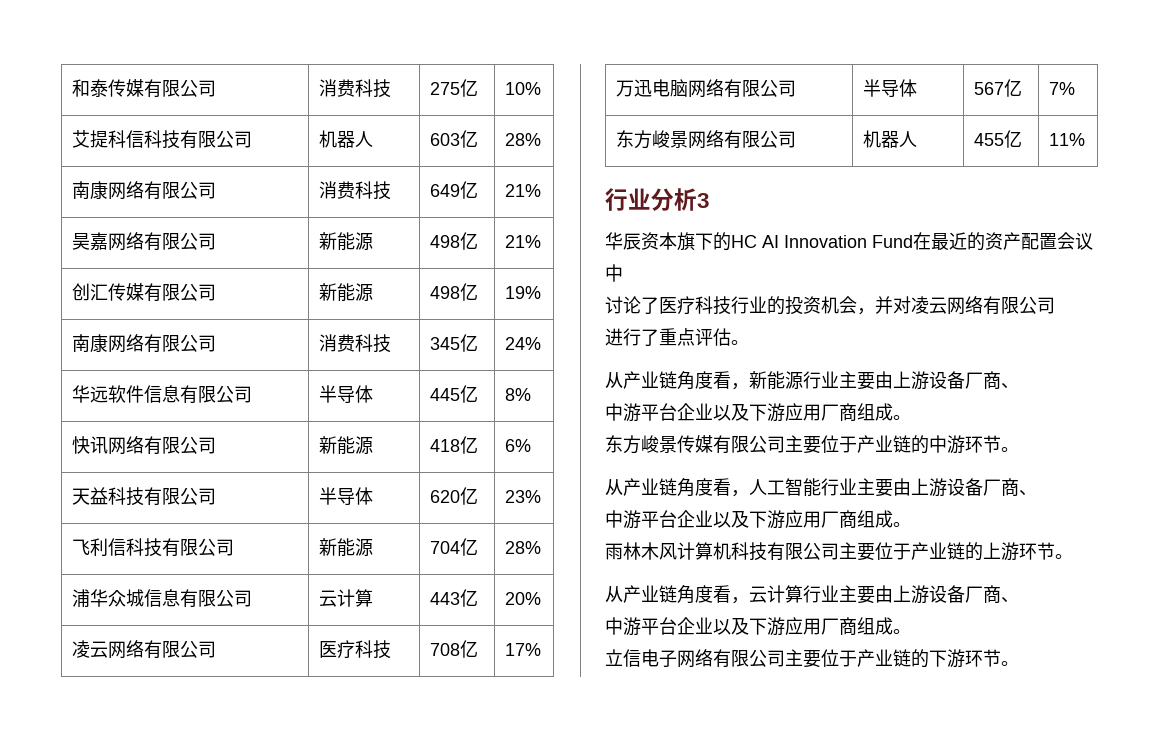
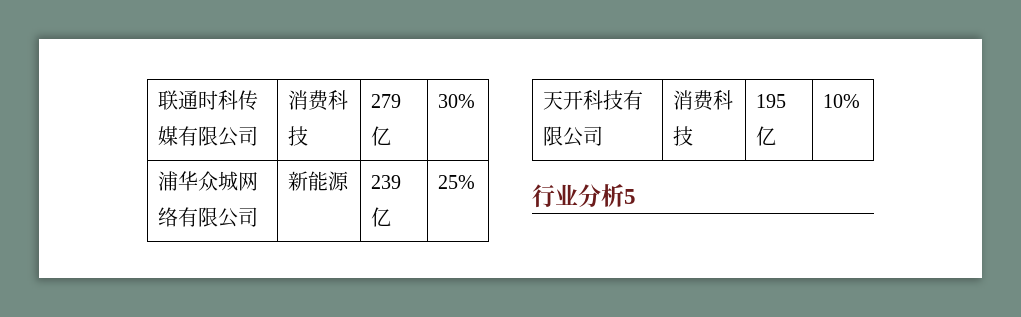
[71,79,108,97] 和泰 -> [158,90,239,110] 联通时科
[429,79,478,97] [504,82,541,95] [71,130,252,149] [318,130,373,148] [429,130,478,148] [504,133,541,146] [71,181,216,200] [318,181,391,200] [429,181,478,199] [504,184,541,197] [71,232,216,251] [318,232,373,251] [429,232,478,250] [504,235,541,248] [71,283,216,302] [318,283,373,302] [429,283,478,301] [504,286,541,299] [71,334,216,353] [318,334,391,353] [429,334,478,352] [504,337,541,350] [71,385,252,404] [318,385,373,403] [429,385,478,403] [504,388,531,401] [71,436,216,455] [318,436,373,455] [429,436,478,454] [504,439,531,452] [71,487,216,506] [318,487,373,505] [429,487,478,505] [504,490,541,503] [71,538,234,557] [318,538,373,557] [429,538,478,556] [504,541,541,554] [71,589,252,608] [318,589,373,607] [429,589,478,607] [504,592,541,605] [71,640,216,659] [318,640,391,659] [429,640,478,658] [504,643,541,656] [615,79,796,98] [862,79,917,97] [973,79,1022,97] [1048,82,1075,95] [615,130,796,149] [862,130,917,148] [973,130,1022,148] [1048,133,1085,146] [605,188,710,211] [605,232,1093,251] [605,264,623,282] [605,296,1055,315] [605,328,749,346] [605,371,1019,390] [605,403,911,422] [605,435,1019,454] [605,478,1037,497] [605,510,911,529] [605,542,1073,561] [605,585,1019,604] [605,617,911,636] [605,649,1019,668] 275亿 | 10% // 艾提科信科技有限公司 | 机器人 | 603亿 | 28% // 南康网络有限公司 | 消费科技 | 649亿 | 21% // 昊嘉网络有限公司 | 新能源 | 498亿 | 21% // 创汇传媒有限公司 | 新能源 | 498亿 | 19% // 南康网络有限公司 | 消费科技 | 345亿 | 24% // 华远软件信息有限公司 | 半导体 | 445亿 | 8% // 快讯网络有限公司 | 新能源 | 418亿 | 6% // 天益科技有限公司 | 半导体 | 620亿 | 23% // 飞利信科技有限公司 | 新能源 | 704亿 | 28% // 浦华众城信息有限公司 | 云计算 | 443亿 | 20% // 凌云网络有限公司 | 医疗科技 | 708亿 | 17% // 万迅电脑网络有限公司 | 半导体 | 567亿 | 7% // 东方峻景网络有限公司 | 机器人 | 455亿 | 11% // 行业分析3 // 华辰资本旗下的HC AI Innovation Fund在最近的资产配置会议中 // 讨论了医疗科技行业的投资机会，并对凌云网络有限公司 // 进行了重点评估。 // 从产业链角度看，新能源行业主要由上游设备厂商、 // 中游平台企业以及下游应用厂商组成。 // 东方峻景传媒有限公司主要位于产业链的中游环节。 // 从产业链角度看，人工智能行业主要由上游设备厂商、 // 中游平台企业以及下游应用厂商组成。 // 雨林木风计算机科技有限公司主要位于产业链的上游环节。 // 从产业链角度看，云计算行业主要由上游设备厂商、 // 中游平台企业以及下游应用厂商组成。 // 立信电子网络有限公司主要位于产业链的下游环节。 -> [371,94,402,108] [371,126,392,146] [438,94,476,108] [158,171,259,191] [158,207,259,228] [288,171,350,191] [371,175,402,189] [371,207,392,227] [438,175,476,189] [543,90,644,110] [543,126,604,147] [673,90,734,111] [673,126,694,146] [756,94,787,108] [756,126,777,146] [823,94,861,108] [532,184,636,208] 279亿 | 30% // 浦华众城网络有限公司 | 新能源 | 239亿 | 25% // 天开科技有限公司 | 消费科技 | 195亿 | 10% // 行业分析5

